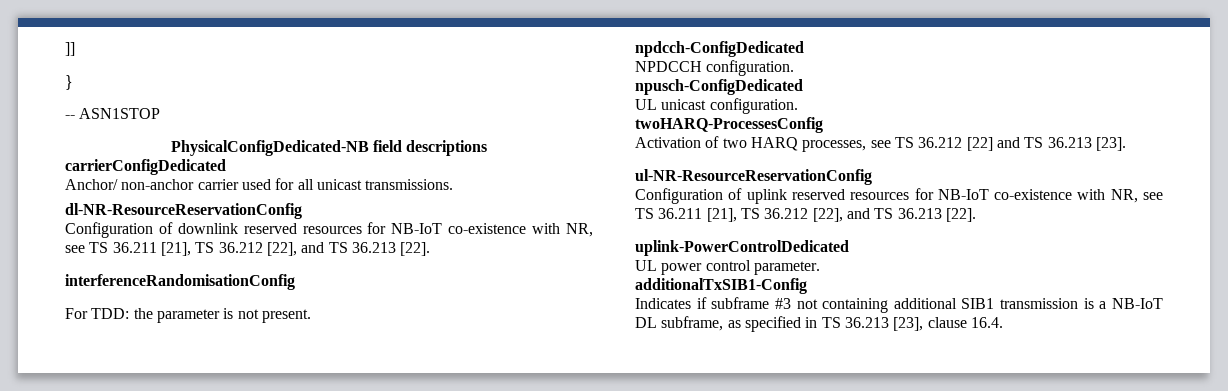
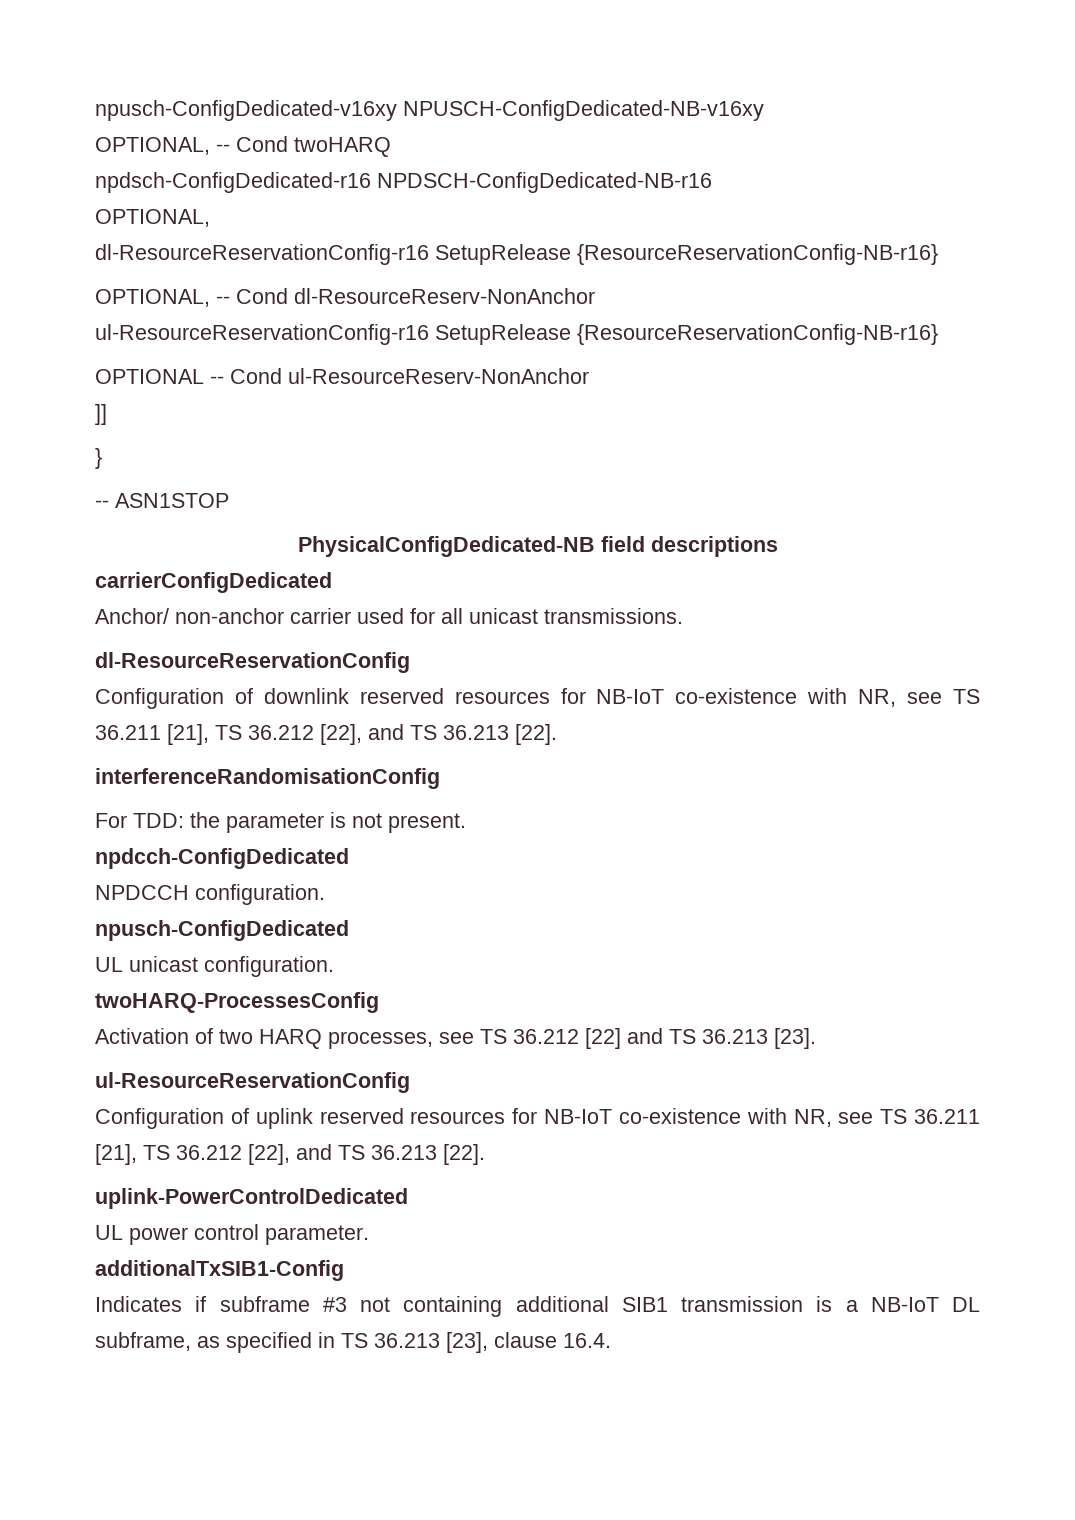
(65, 49) none -> [95,100,764,121] [95,136,391,157] [95,172,712,193] [95,209,210,227] [95,244,938,265] [95,288,595,307] [95,324,938,345] [95,368,589,384] npusch-ConfigDedicated-v16xy NPUSCH-ConfigDedicated-NB-v16xy // OPTIONAL, -- Cond twoHARQ // npdsch-ConfigDedicated-r16 NPDSCH-ConfigDedicated-NB-r16 // OPTIONAL, // dl-ResourceReservationConfig-r16 SetupRelease {ResourceReservationConfig-NB-r16} // OPTIONAL, -- Cond dl-ResourceReserv-NonAnchor // ul-ResourceReservationConfig-r16 SetupRelease {ResourceReservationConfig-NB-r16} // OPTIONAL -- Cond ul-ResourceReserv-NonAnchor //
[65,203,302,219] dl-NR-ResourceReservationConfig -> [95,652,410,673] dl-ResourceReservationConfig
[635,169,872,185] ul-NR-ResourceReservationConfig -> [95,1072,410,1093] ul-ResourceReservationConfig

